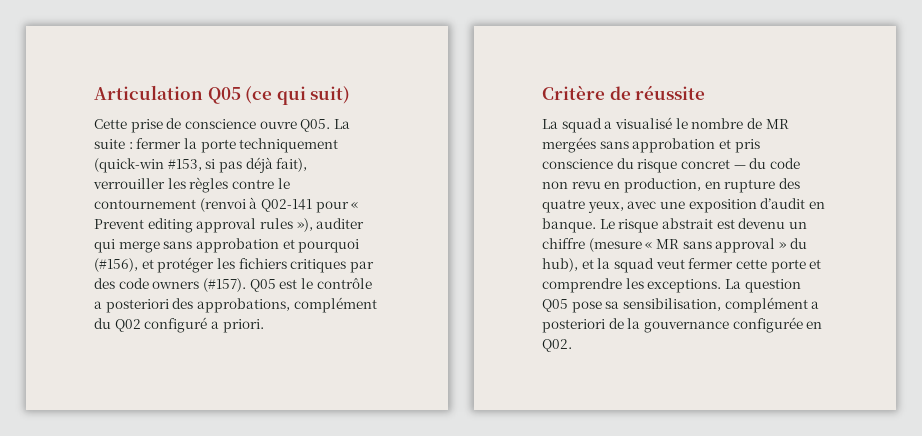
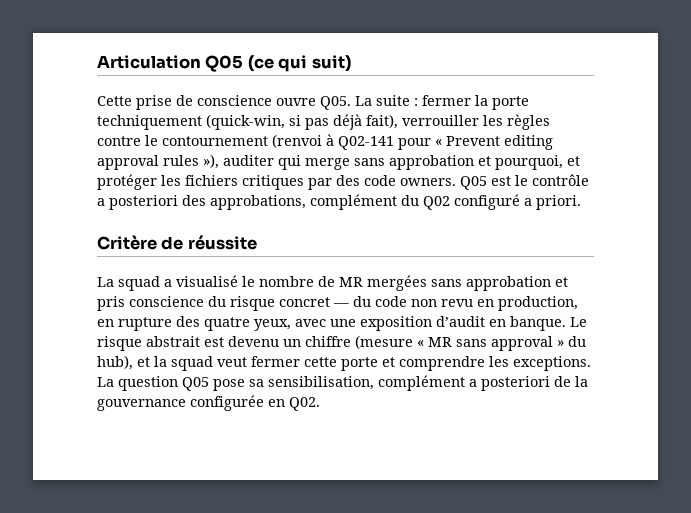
[94,158,202,173] (quick-win #153, -> [206,114,285,130] (quick-win,
[298,239,360,253] [94,258,138,272] pourquoi (#156), -> [495,155,563,170] pourquoi,
[152,278,246,292] owners (#157). -> [400,178,456,186] owners.

